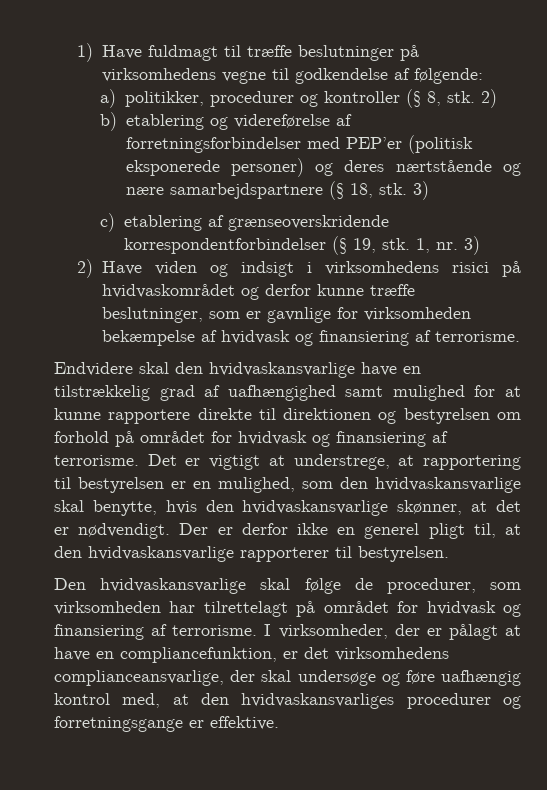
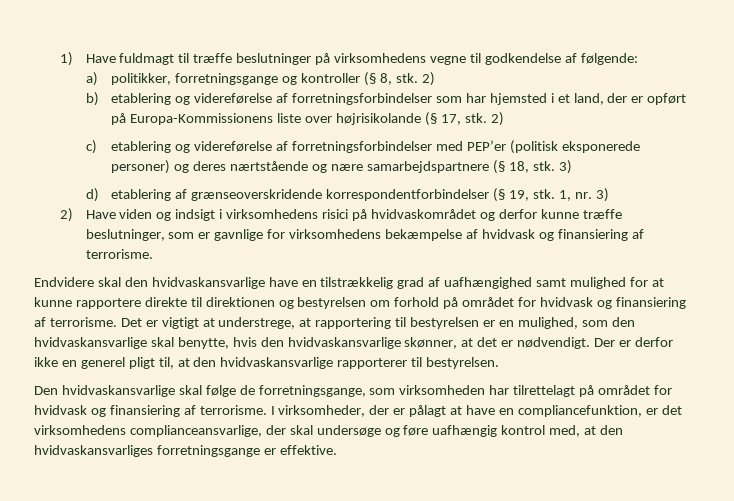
[209,91,294,107] procedurer -> [175,73,279,85] forretningsgange
(301, 145) none -> [435,93,687,105] [111,112,504,126] [85,140,433,154] som har hjemsted i et land, der er opført på Europa-Kommissionens liste over højrisikolande (§ 17, stk. 2) // c) etablering og videreførelse af forretningsforbindelser
[99,213,115,232] c) -> [85,188,99,202] d)
[363,307,471,321] virksomheden -> [289,229,382,239] virksomhedens
[386,578,476,594] procedurer, -> [258,385,366,397] forretningsgange,
[406,693,521,709] procedurer og -> (153, 451) none

